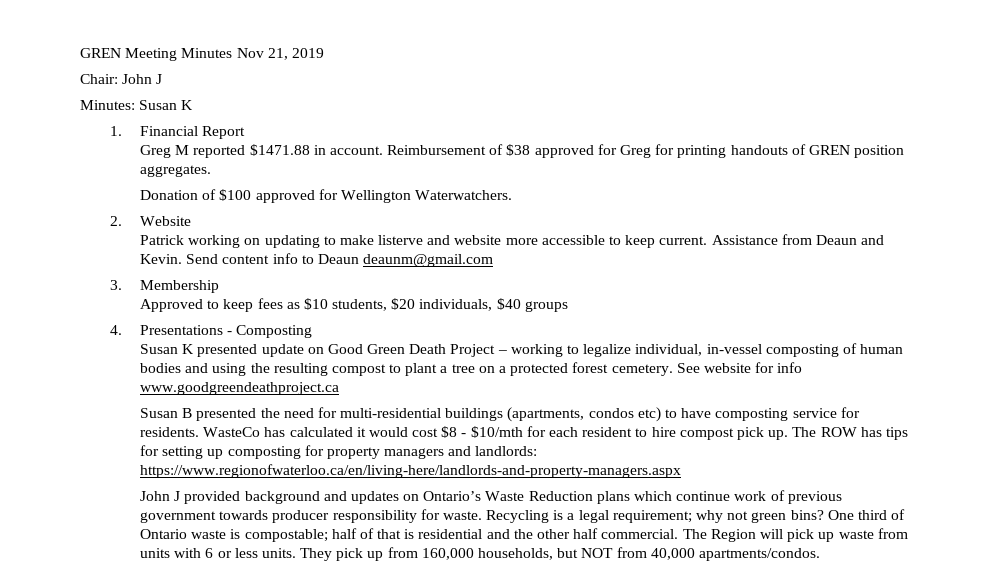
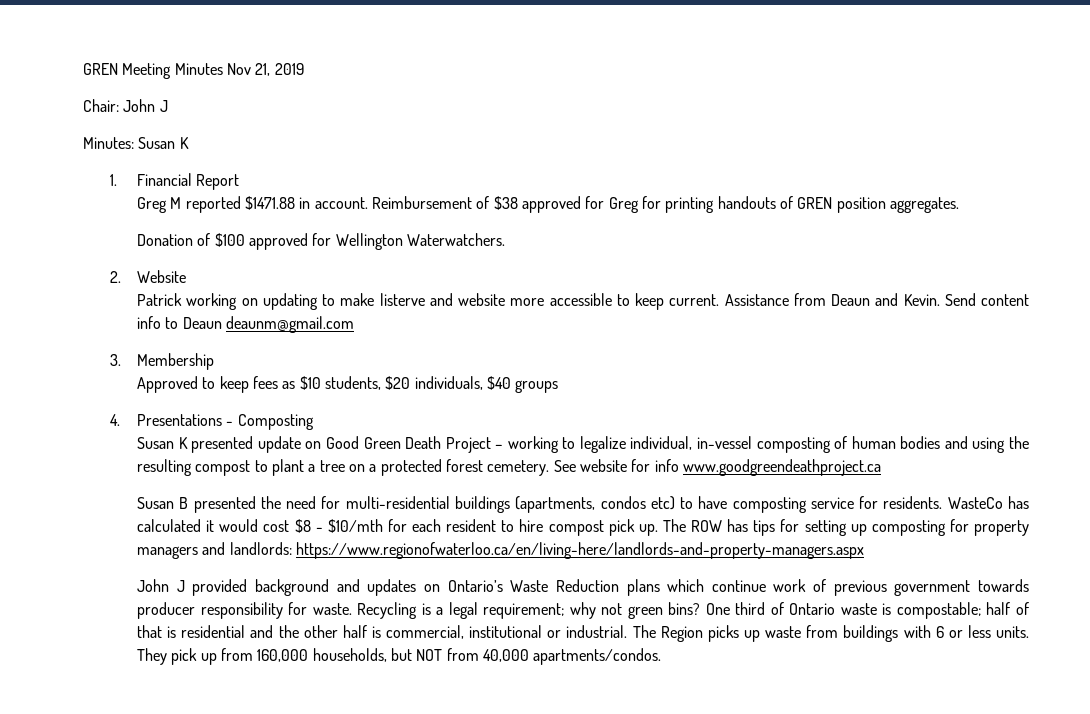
[601,529,815,542] commercial. The Region will pick -> [371,625,739,642] is commercial, institutional or industrial. The Region picks
[139,548,170,558] units -> [843,625,899,642] buildings

